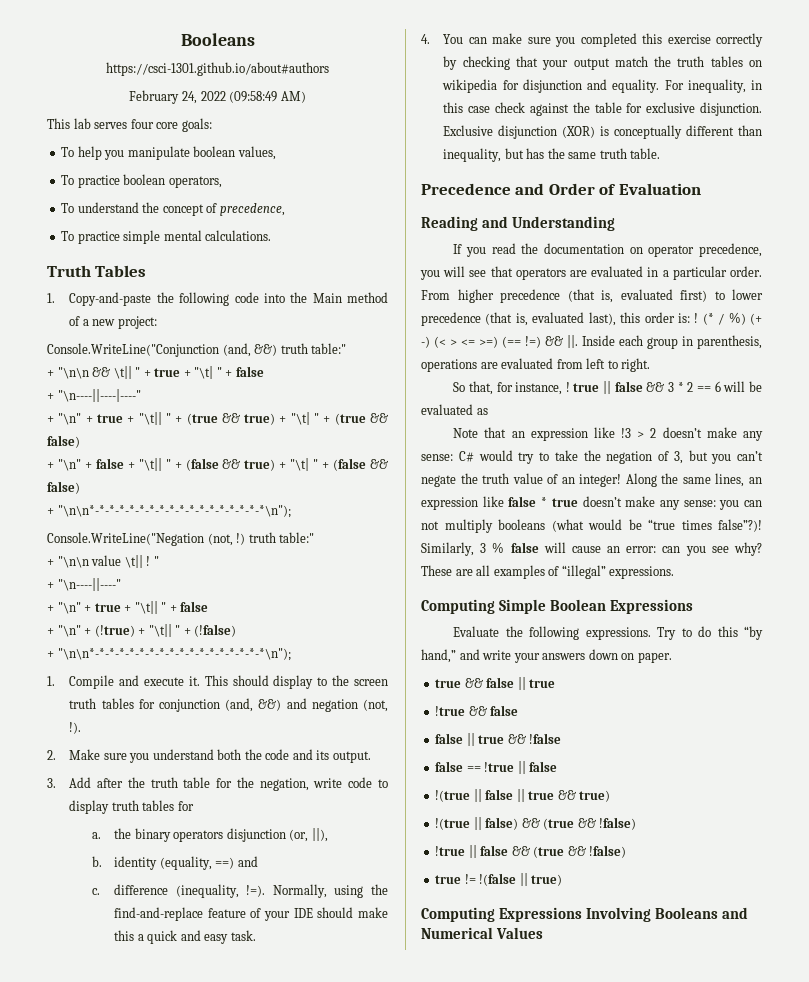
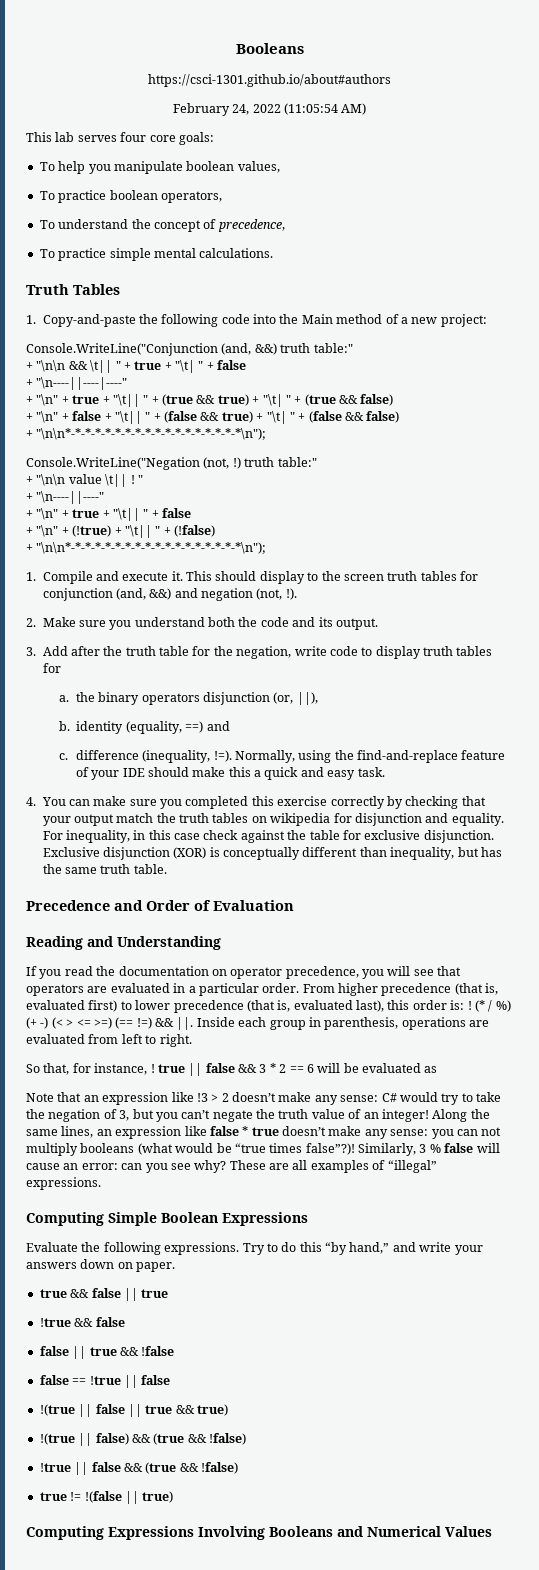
[229,91,278,103] (09:58:49 -> [283,103,338,115] (11:05:54

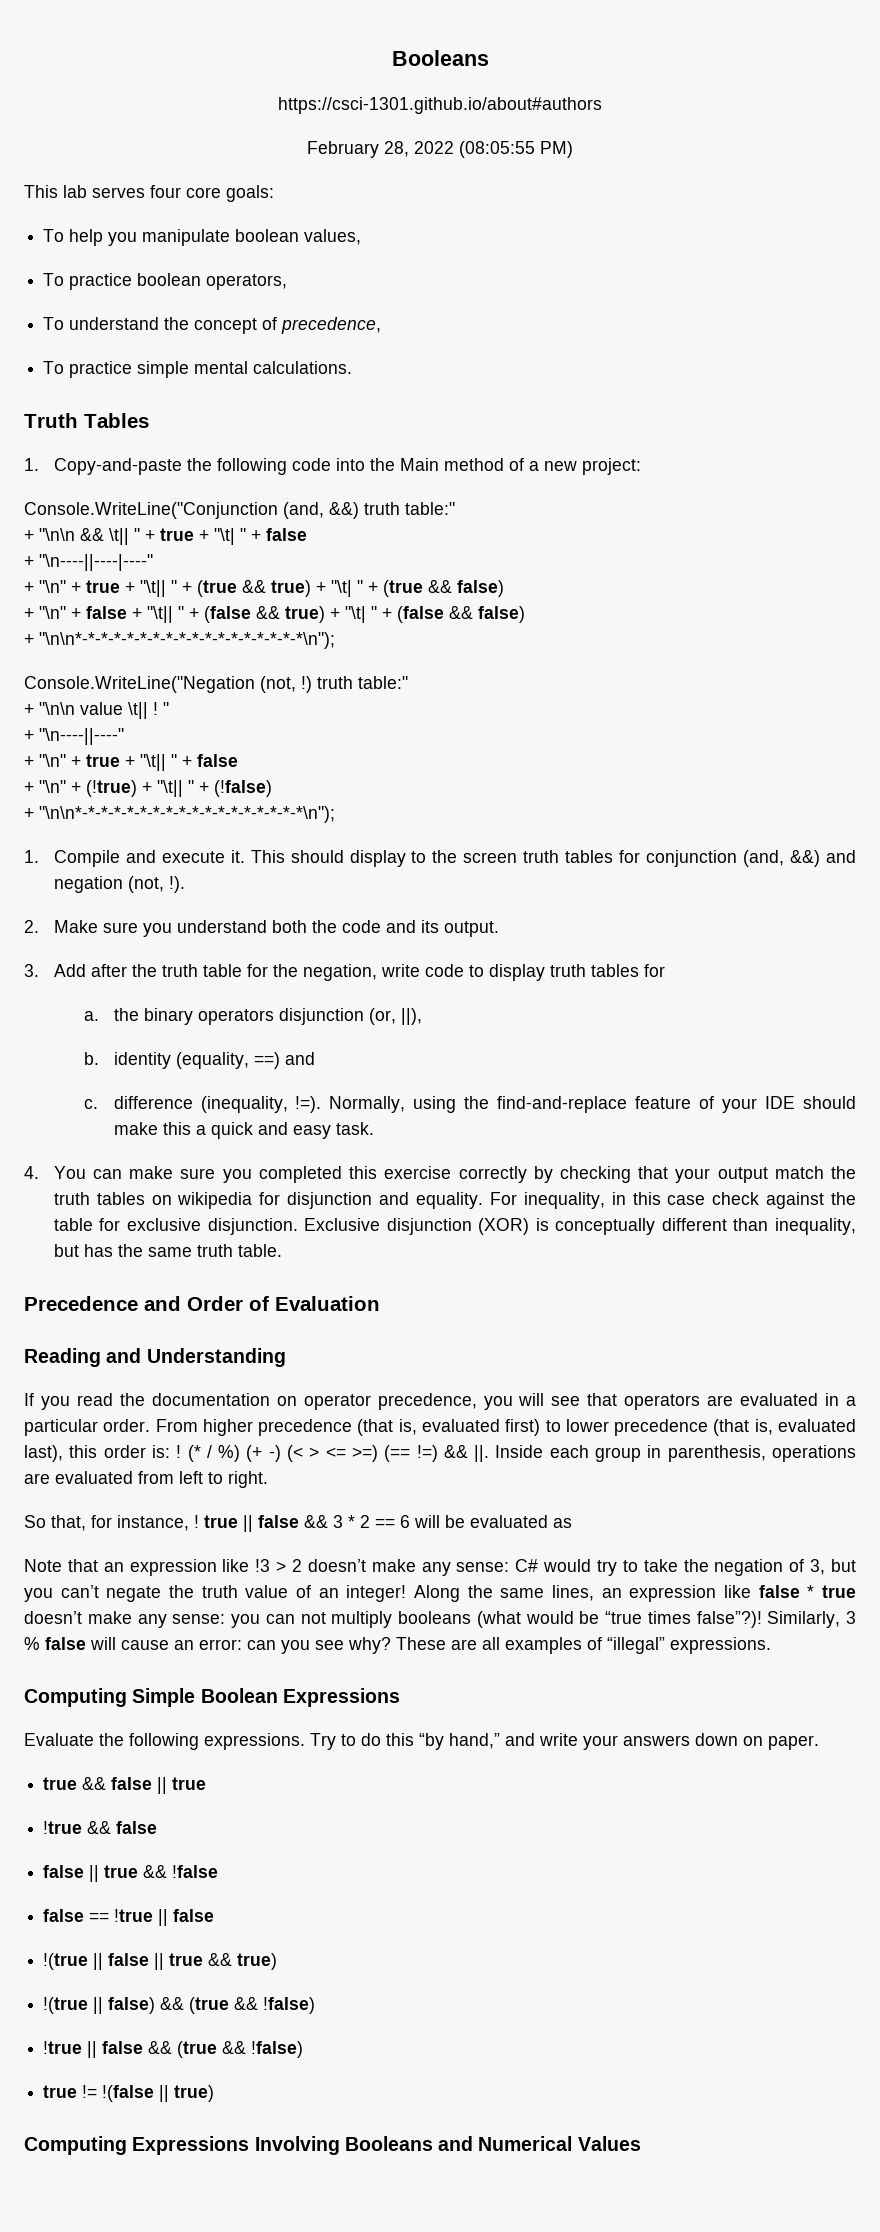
[232,103,367,115] 24, 2022 (11:05:54 AM) -> [384,141,573,158] 28, 2022 (08:05:55 PM)

